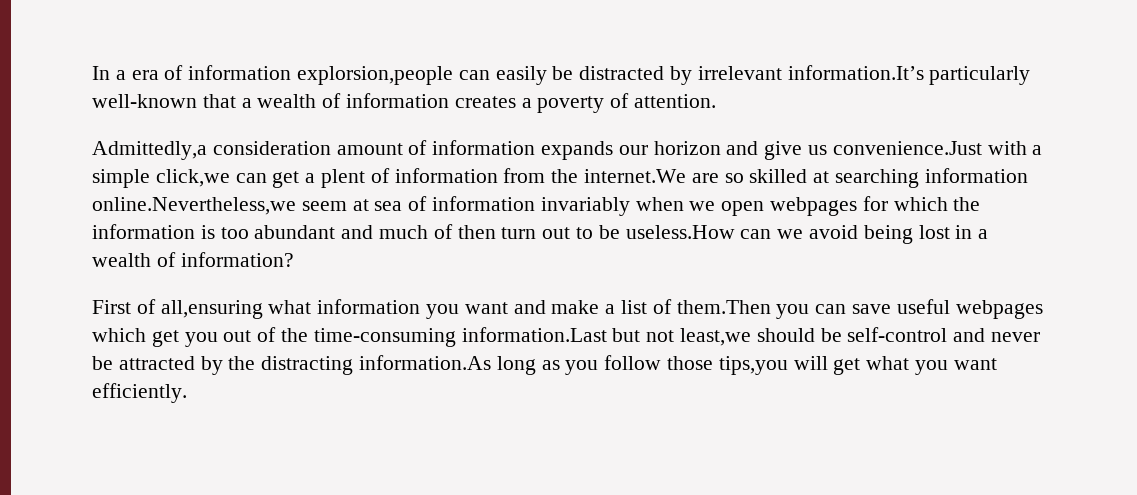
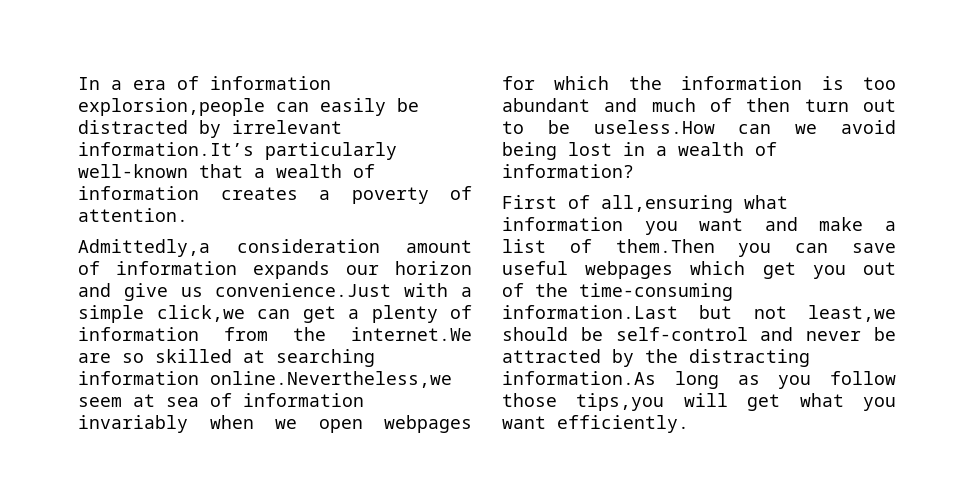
[321,169,366,188] plent -> [371,305,438,323] plenty

